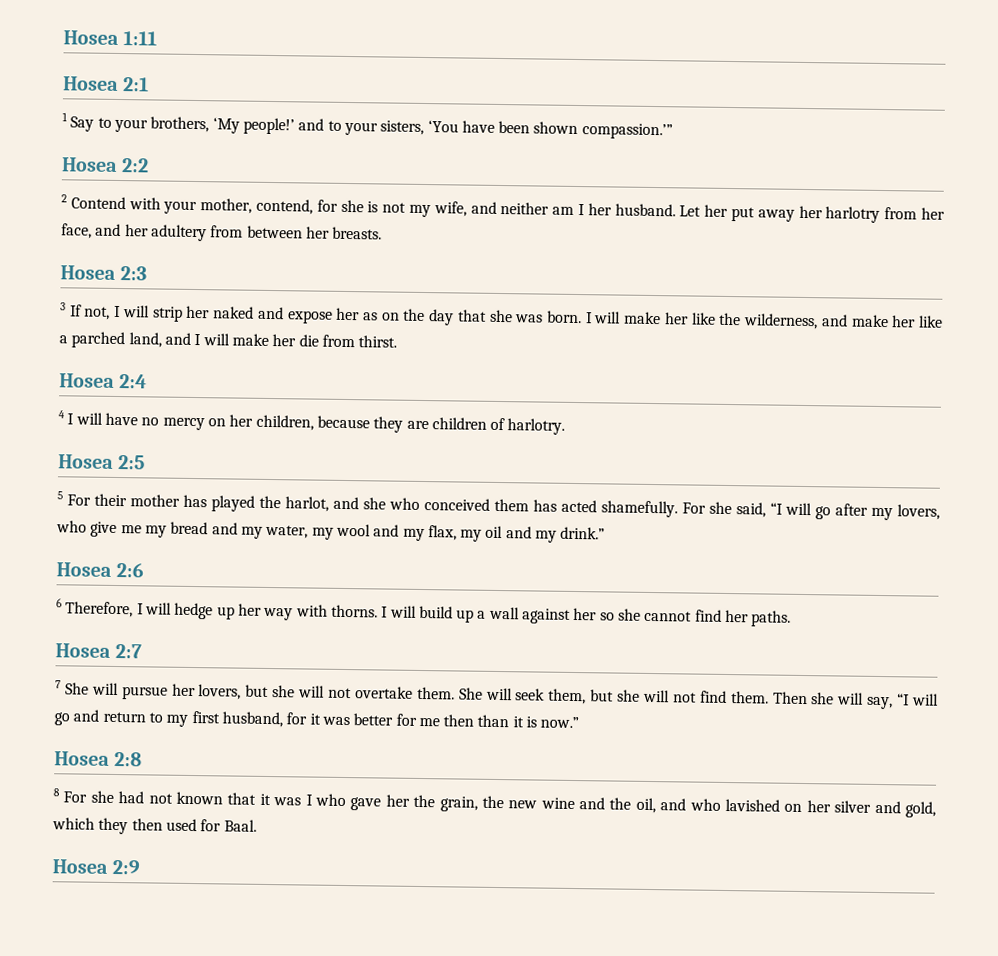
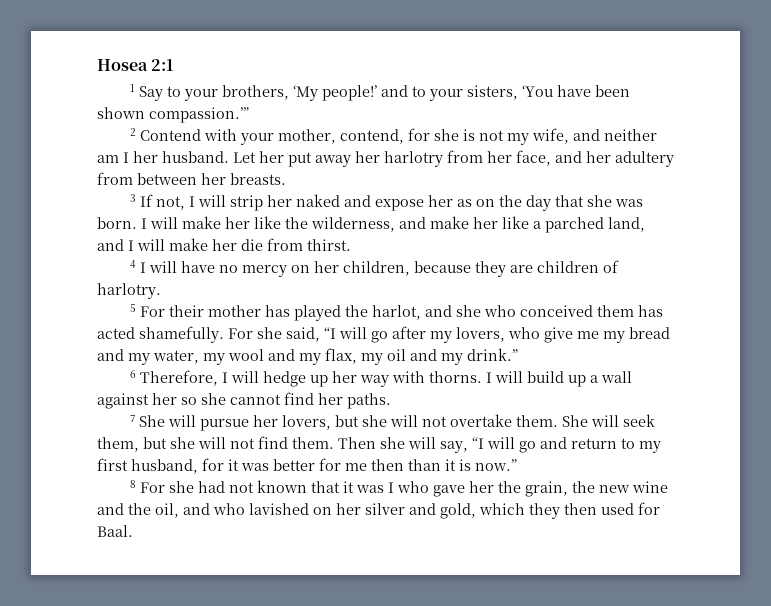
[63,30,158,46] [63,76,119,91] Hosea 1:11 // Hosea -> [97,59,148,71] Hosea
[61,157,150,173] // Hosea 2:2 -> (249, 115) none
[60,265,148,281] // Hosea 2:3 -> (286, 179) none
[59,373,148,389] // Hosea 2:4 -> (351, 245) none
[58,454,146,470] // Hosea 2:5 -> (161, 291) none
[56,562,145,578] // Hosea 2:6 -> (518, 354) none
[55,643,143,659] // Hosea 2:7 -> (391, 401) none
[54,751,143,767] // Hosea 2:8 -> (517, 465) none
[52,859,141,875] // Hosea 2:9 -> (133, 531) none

